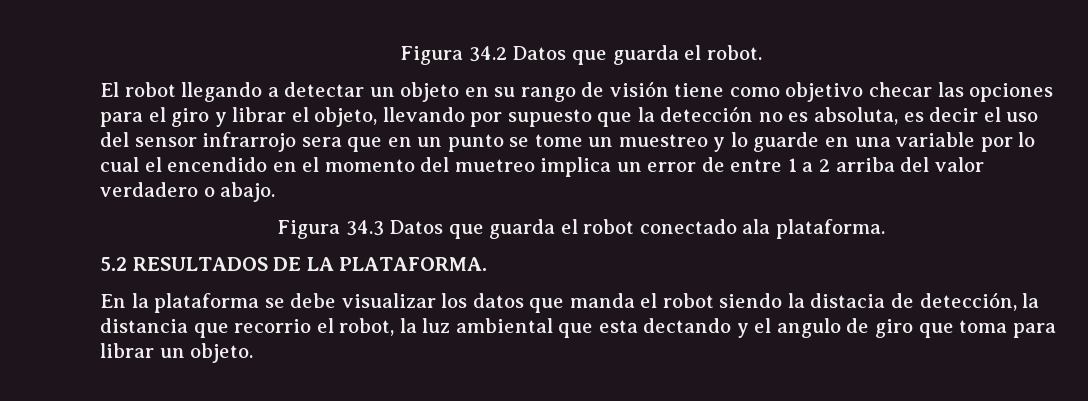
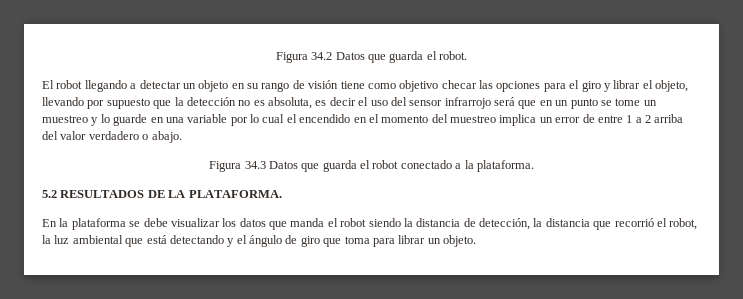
[301,137,342,147] sera -> [494,97,515,106] será
[454,159,535,172] muetreo -> [450,115,496,123] muestreo
[742,219,771,234] ala -> [455,160,474,169] a la
[810,293,886,308] distacia -> [416,218,461,227] distancia
[234,319,312,333] recorrio -> [614,218,654,227] recorrió
[598,318,732,333] esta dectando -> [146,235,224,244] está detectando
[776,318,841,338] angulo -> [249,235,282,247] ángulo

